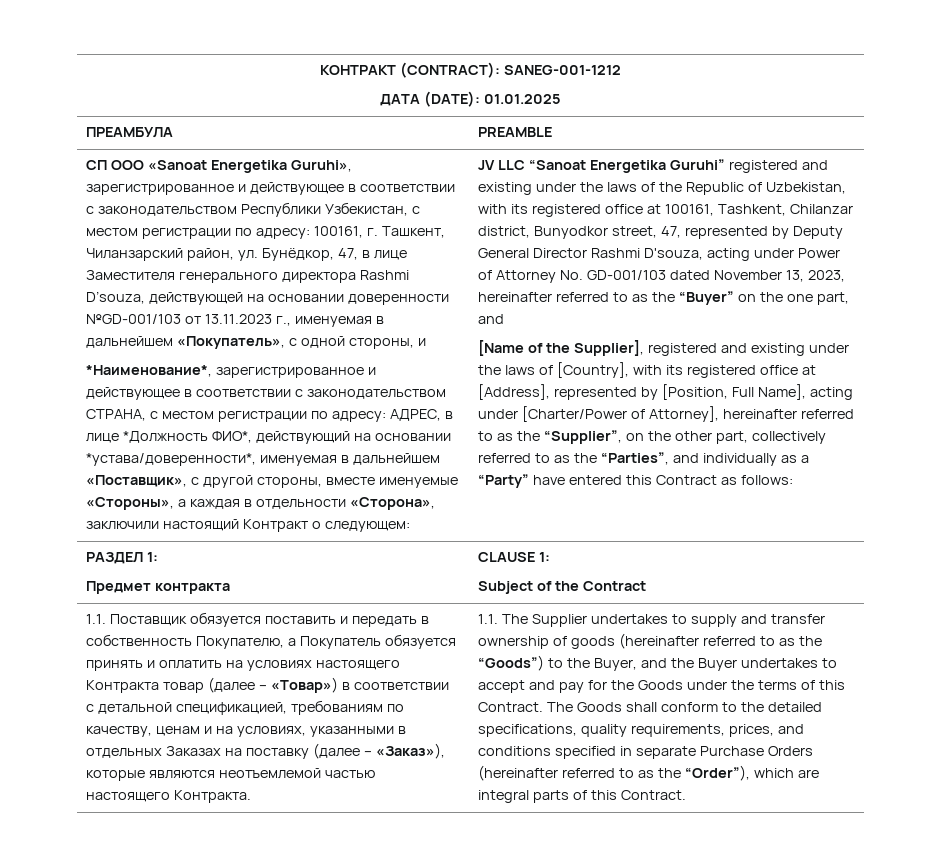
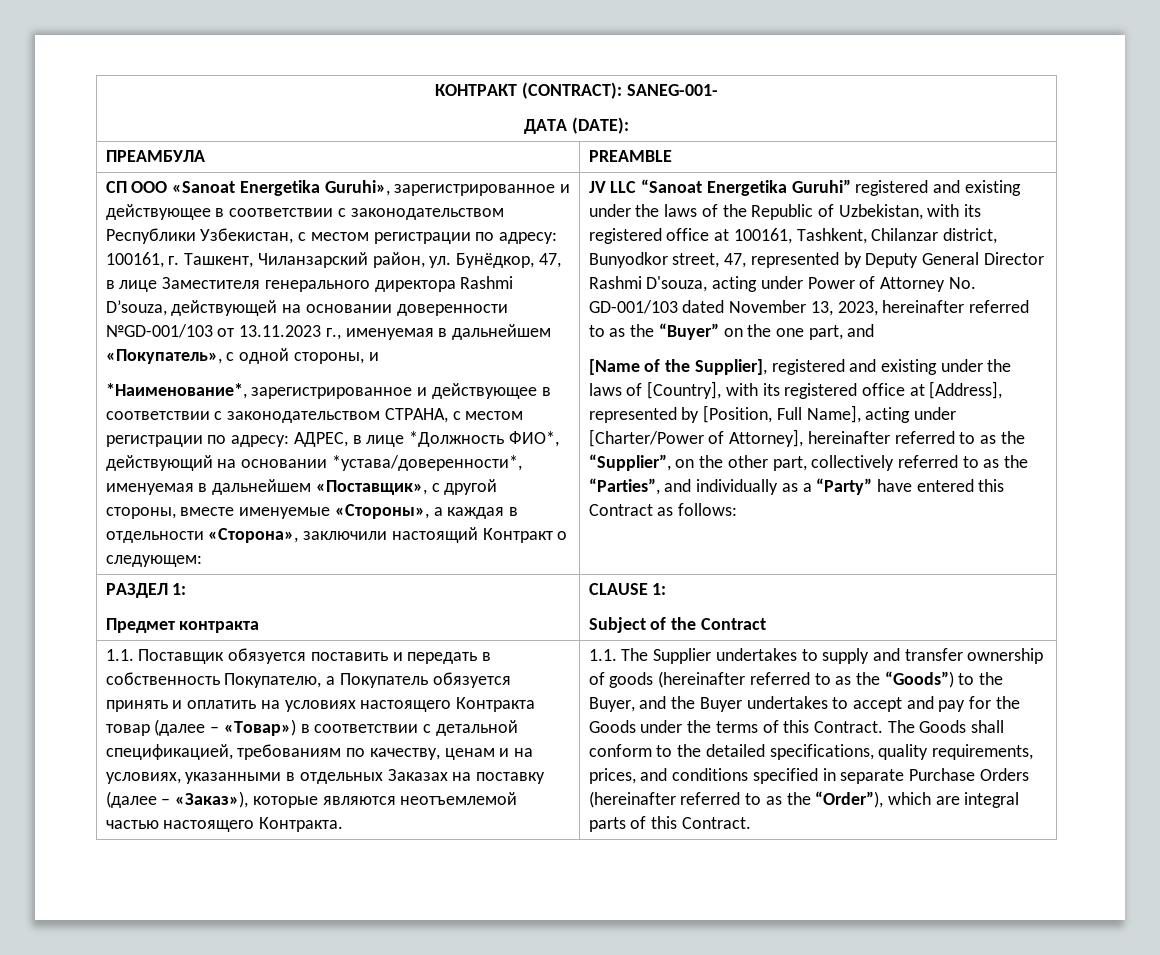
[503,65,621,75] SANEG-001-1212 -> [626,84,718,96] SANEG-001-
[483,94,561,104] 01.01.2025 -> (629, 125) none

